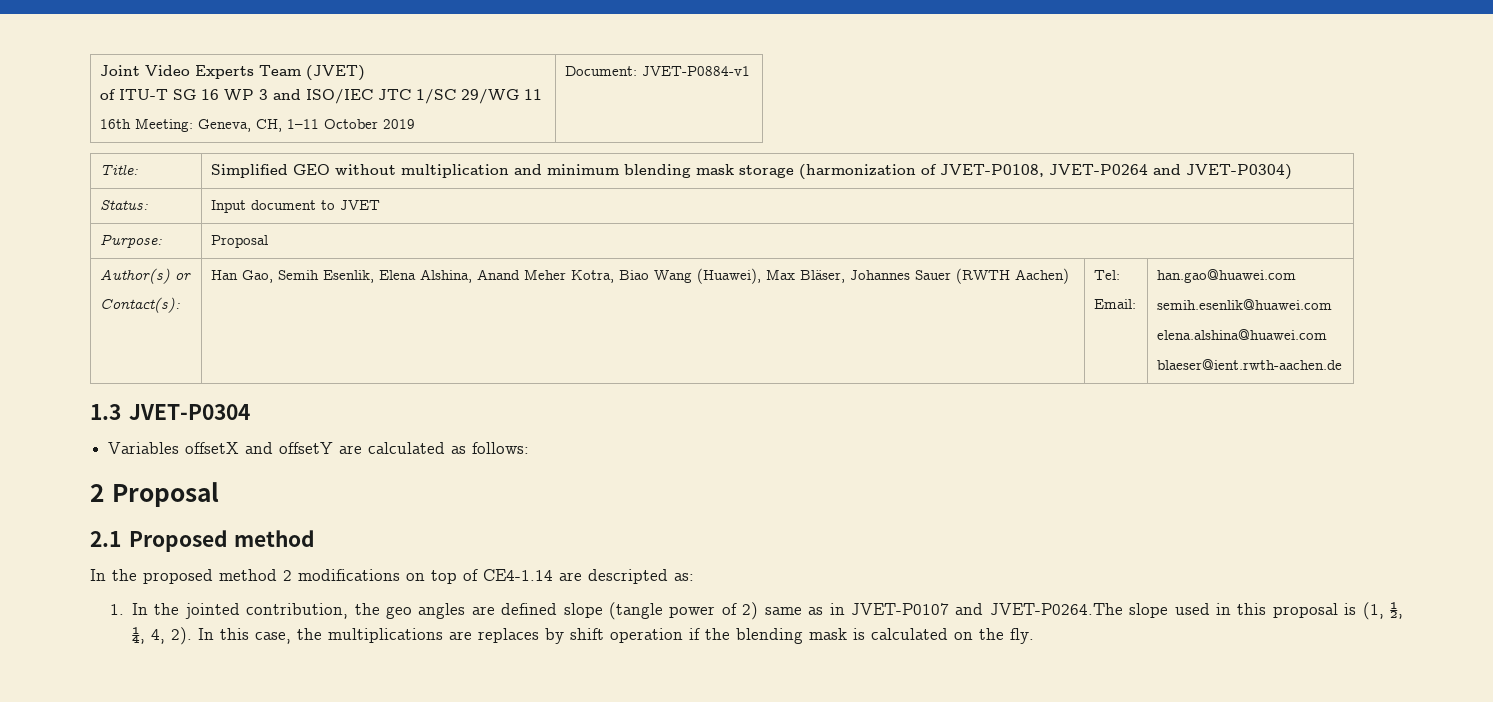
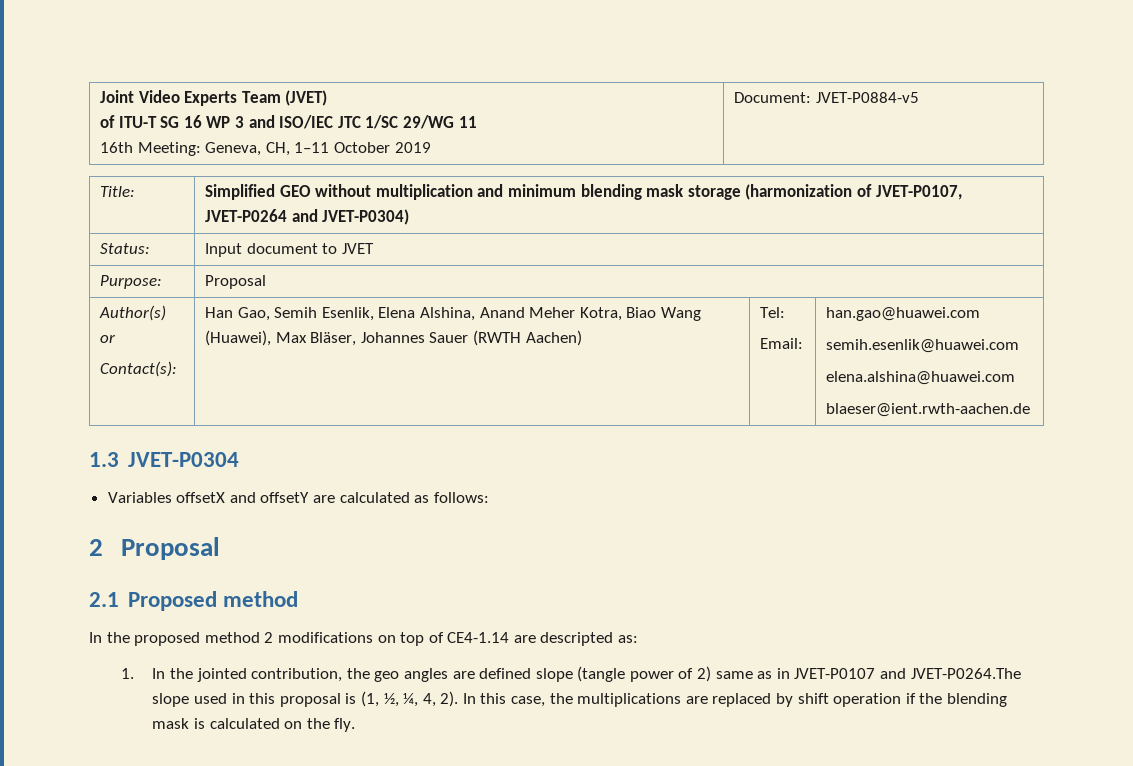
[642,66,751,76] JVET-P0884-v1 -> [815,92,919,103] JVET-P0884-v5
[940,164,1045,177] JVET-P0108, -> [875,185,962,200] JVET-P0107,
[477,628,539,643] replaces -> [712,693,772,707] replaced

